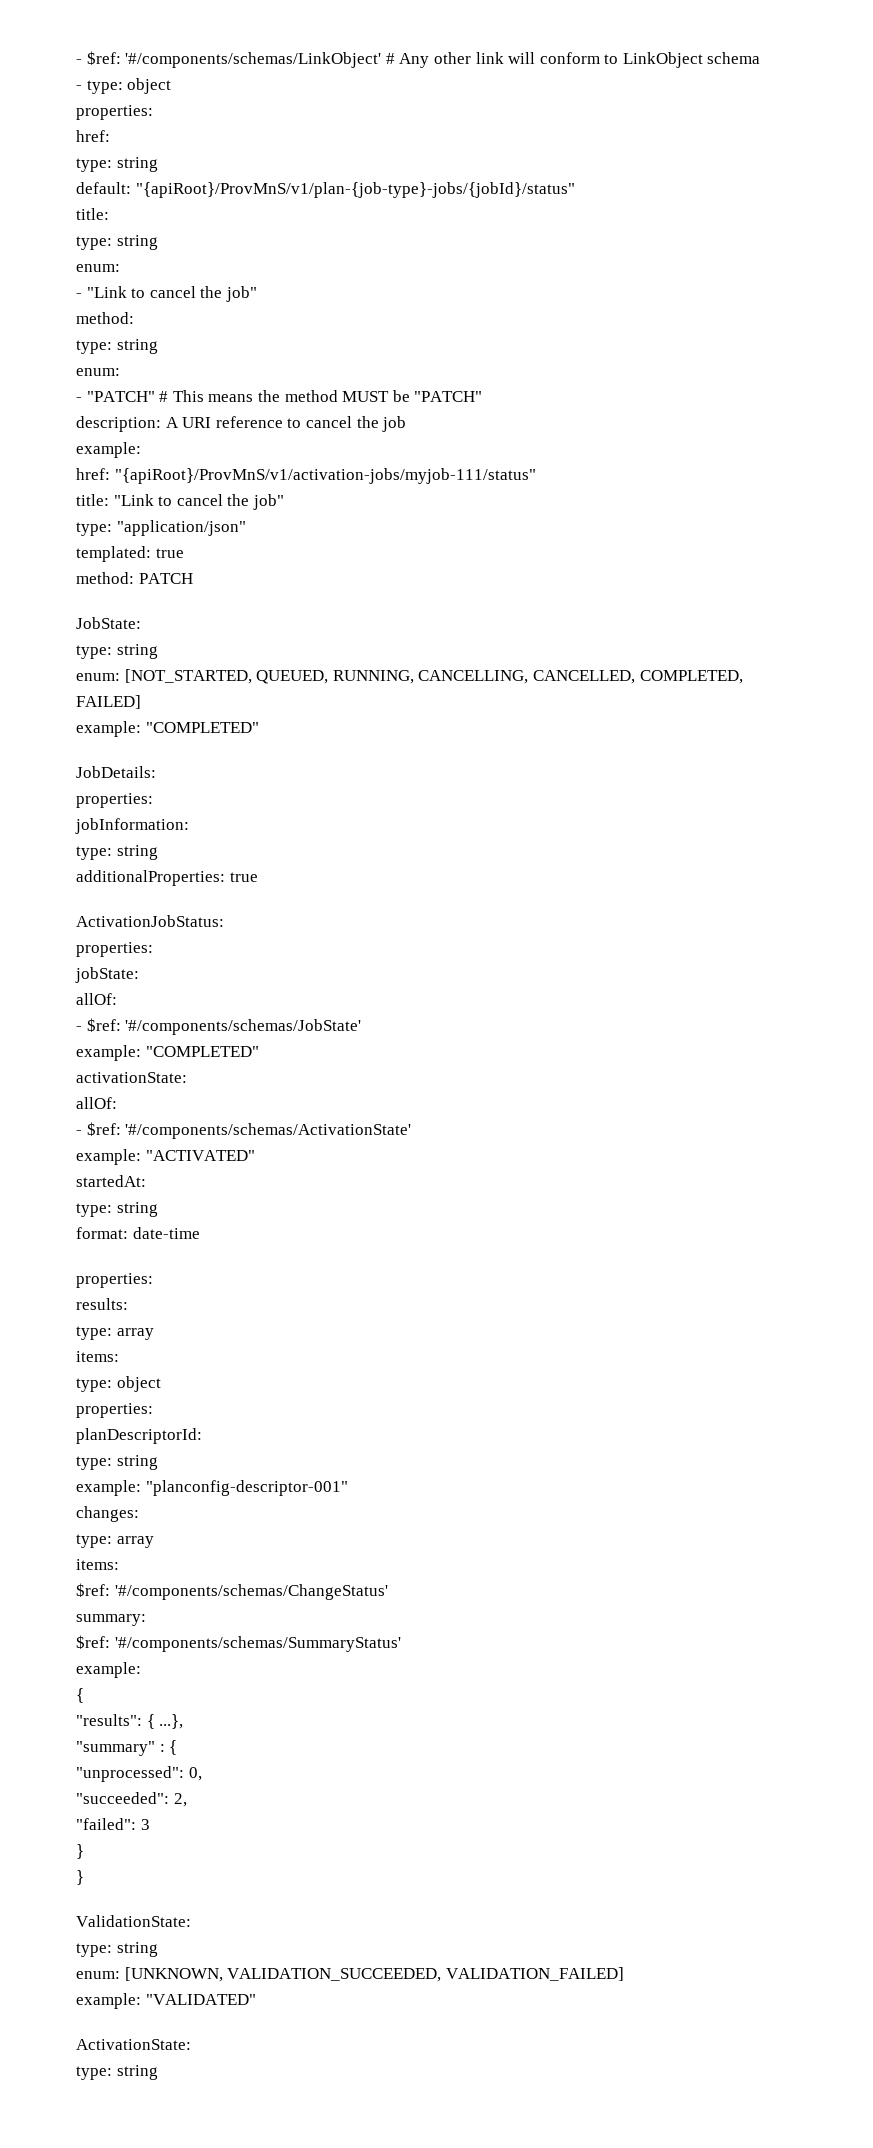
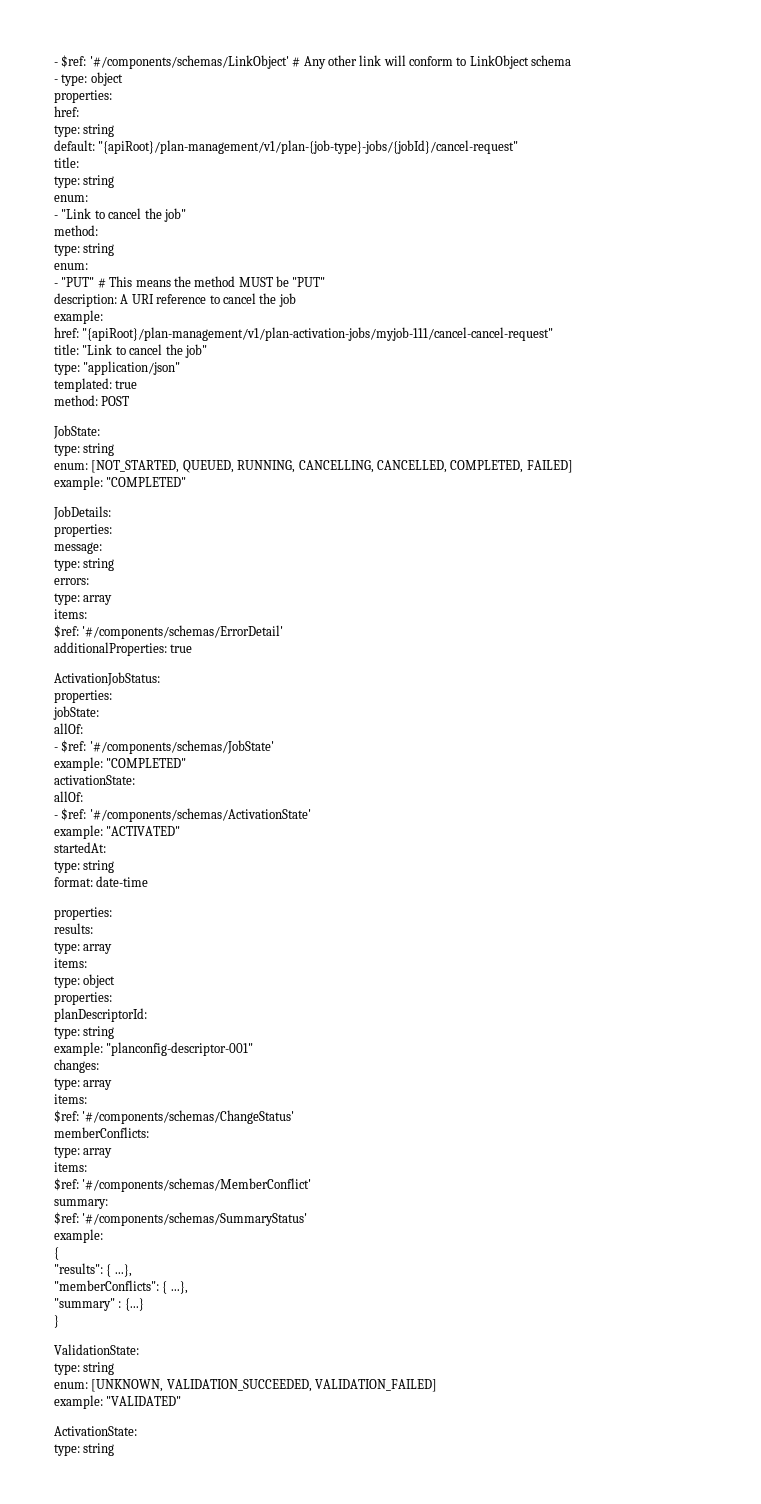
[135,182,575,198] "{apiRoot}/ProvMnS/v1/plan-{job-type}-jobs/{jobId}/status" -> [98,140,519,154] "{apiRoot}/plan-management/v1/plan-{job-type}-jobs/{jobId}/cancel-request"
[86,391,155,402] "PATCH" -> [61,277,95,287] "PUT"
[414,391,483,402] "PATCH" -> [292,277,326,287] "PUT"
[114,468,536,484] "{apiRoot}/ProvMnS/v1/activation-jobs/myjob-111/status" -> [82,327,554,341] "{apiRoot}/plan-management/v1/plan-activation-jobs/myjob-111/cancel-cancel-request"
[138,573,193,584] PATCH -> [101,396,130,406] POST
[75,818,189,834] [76,845,158,860] jobInformation: // type: string -> [54,542,102,554] [54,558,115,571] [54,578,89,585] [54,593,113,605] [54,609,87,619] [54,625,284,639] message: // type: string // errors: // type: array // items: // $ref: '#/components/schemas/ErrorDetail'
(388, 1592) none -> [54,1127,149,1138] [54,1146,113,1158] [54,1162,87,1172] [54,1178,312,1192] // memberConflicts: // type: array // items: // $ref: '#/components/schemas/MemberConflict'
(184, 1721) none -> [54,1280,188,1294] // "memberConflicts": { ...},
[169,1740,178,1755] [76,1766,202,1782] [76,1792,187,1807] [76,1818,150,1830] [76,1844,84,1859] { // "unprocessed": 0, // "succeeded": 2, // "failed": 3 // } -> [124,1298,144,1311] {...}

